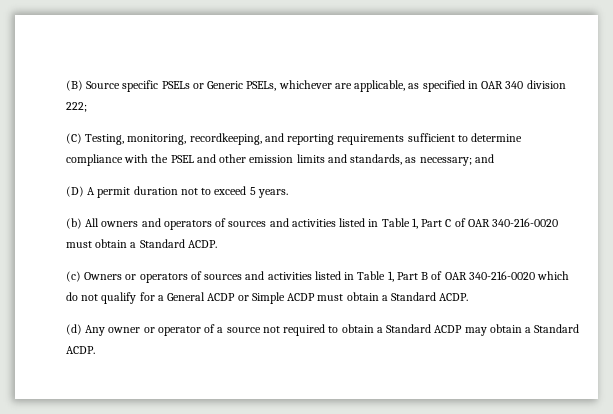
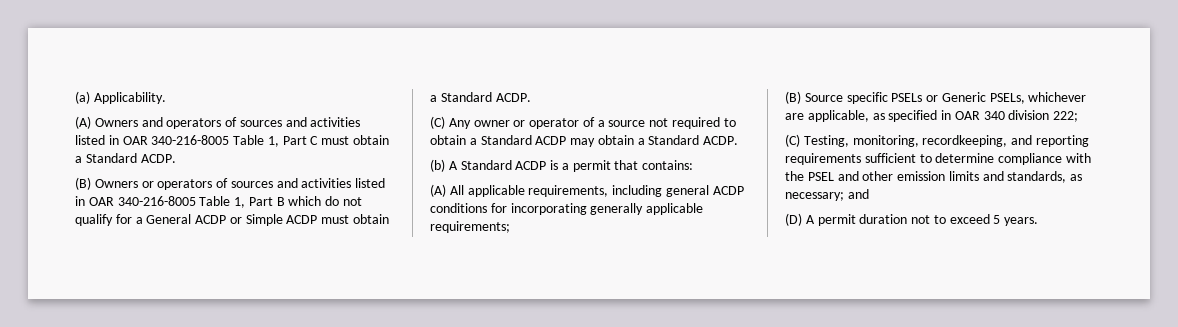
(66, 85) none -> [75,91,166,104] [75,116,361,129] [75,135,390,147] [75,153,176,163] [75,177,386,190] [75,196,363,208] [75,214,390,226] [430,92,531,102] [430,116,736,129] [430,135,739,147] [430,159,694,172] [430,184,744,197] [430,203,704,215] [430,221,510,233] (a) Applicability. // (A) Owners and operators of sources and activities listed in OAR 340-216-8005 Table 1, Part C must obtain a Standard ACDP. // (B) Owners or operators of sources and activities listed in OAR 340-216-8005 Table 1, Part B which do not qualify for a General ACDP or Simple ACDP must obtain a Standard ACDP. // (C) Any owner or operator of a source not required to obtain a Standard ACDP may obtain a Standard ACDP. // (b) A Standard ACDP is a permit that contains: // (A) All applicable requirements, including general ACDP conditions for incorporating generally applicable requirements; //
[66,218,559,230] [66,239,217,248] [66,271,570,283] [66,292,469,304] [66,324,580,336] [66,346,95,354] // (b) All owners and operators of sources and activities listed in Table 1, Part C of OAR 340-216-0020 must obtain a Standard ACDP. // (c) Owners or operators of sources and activities listed in Table 1, Part B of OAR 340-216-0020 which do not qualify for a General ACDP or Simple ACDP must obtain a Standard ACDP. // (d) Any owner or operator of a source not required to obtain a Standard ACDP may obtain a Standard ACDP. -> (1039, 221) none

